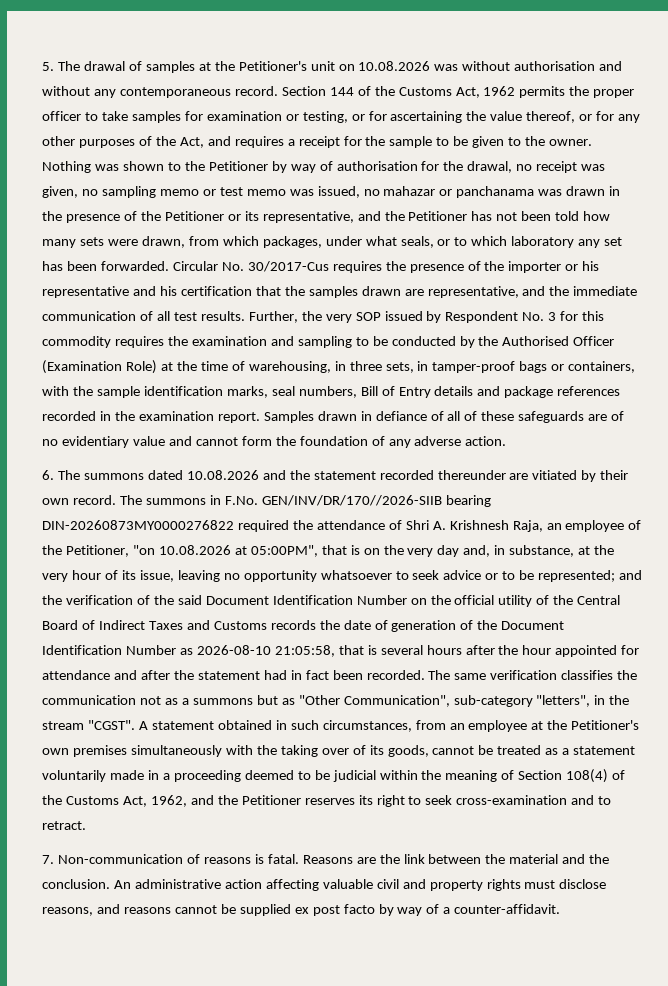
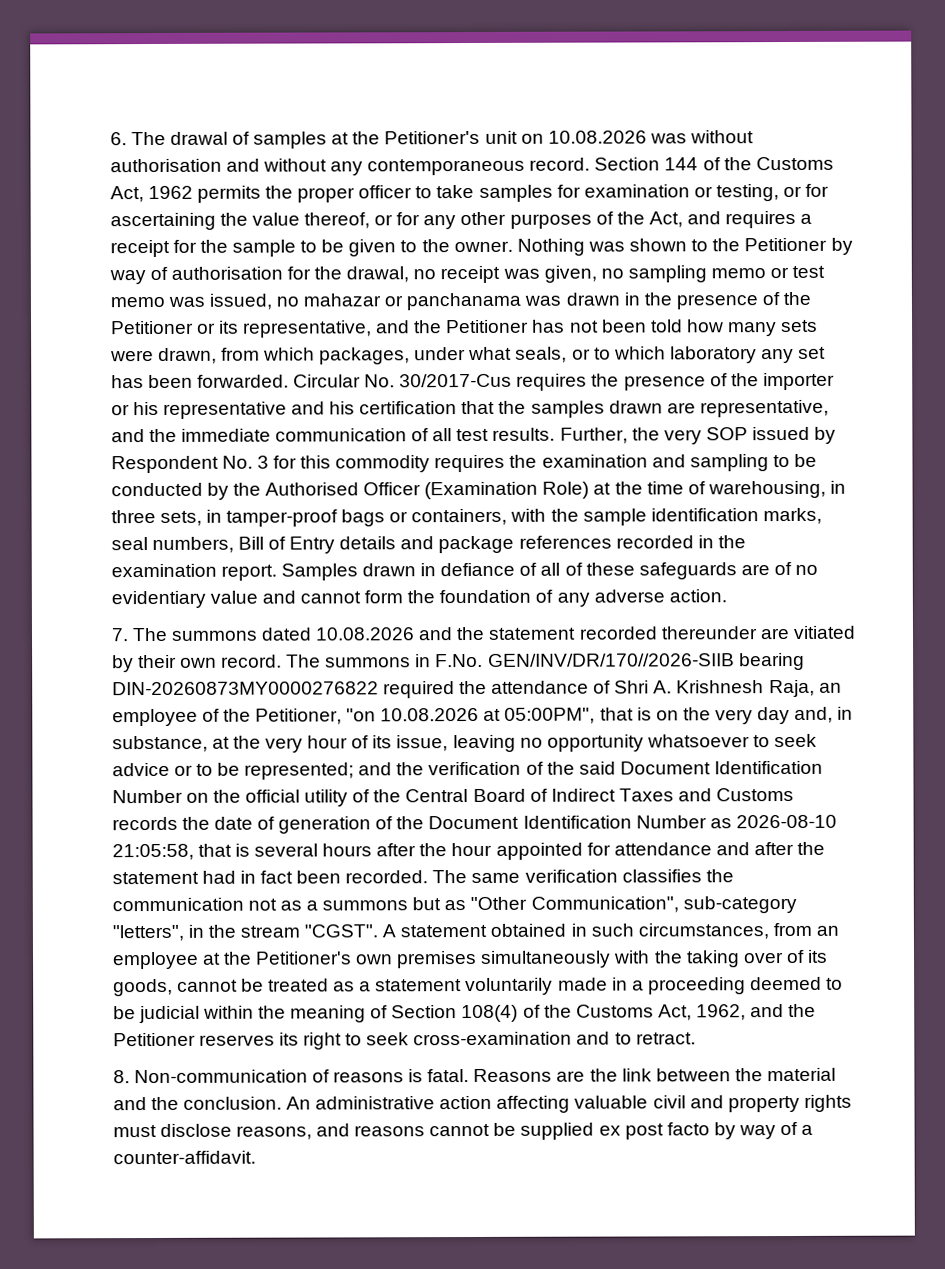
[42,62,55,71] 5. -> [109,132,127,146] 6.
[42,470,55,480] 6. -> [110,628,129,642] 7.
[42,855,55,864] 7. -> [112,1070,130,1084] 8.

